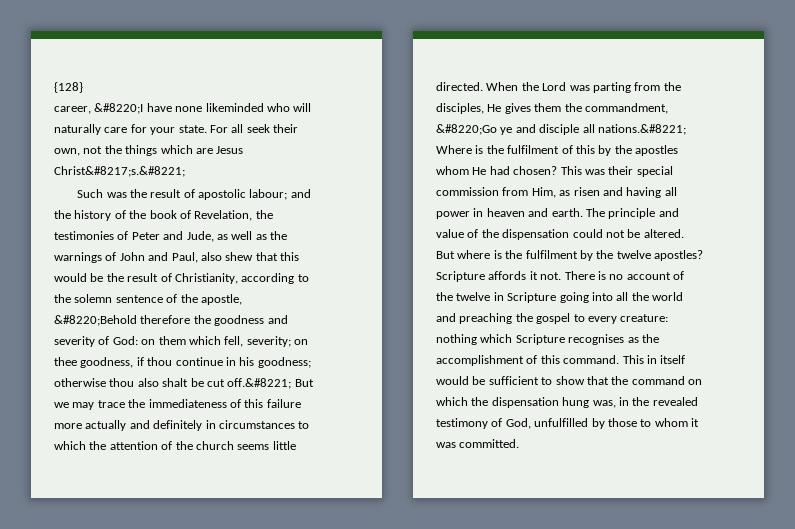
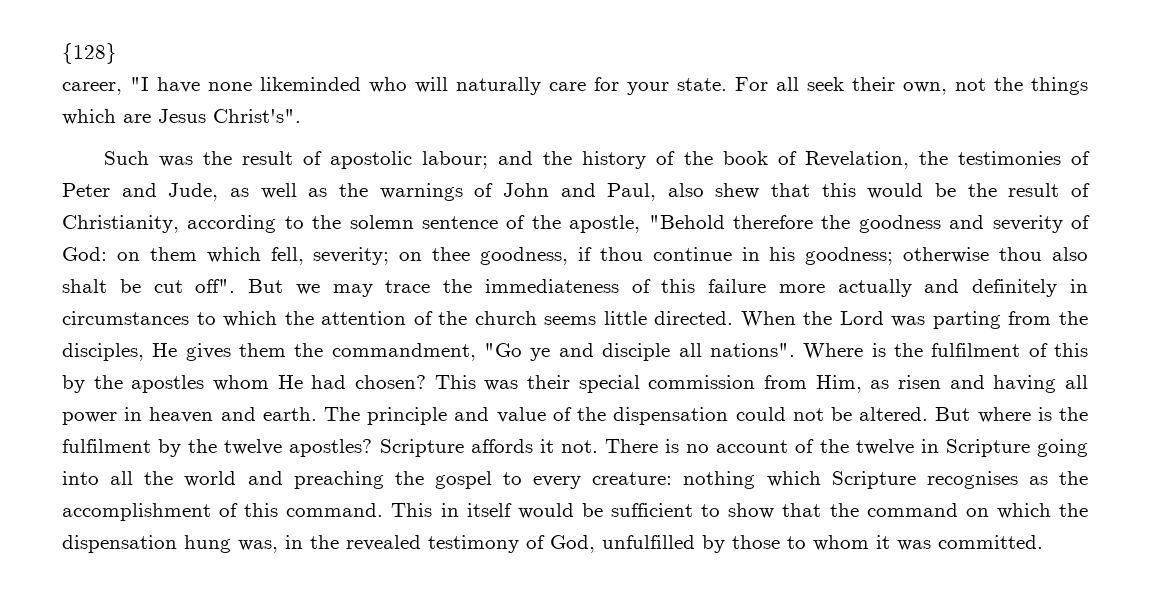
[94,103,144,114] &#8220;I -> [130,77,149,91] "I
[54,166,185,177] Christ&#8217;s.&#8221; -> [213,109,301,123] Christ's".
[54,315,137,326] &#8220;Behold -> [648,215,725,229] "Behold
[227,378,292,389] off.&#8221; -> [195,279,236,293] off".
[436,124,497,135] &#8220;Go -> [484,343,523,357] "Go
[597,124,686,135] nations.&#8221; -> [709,343,795,357] nations".

